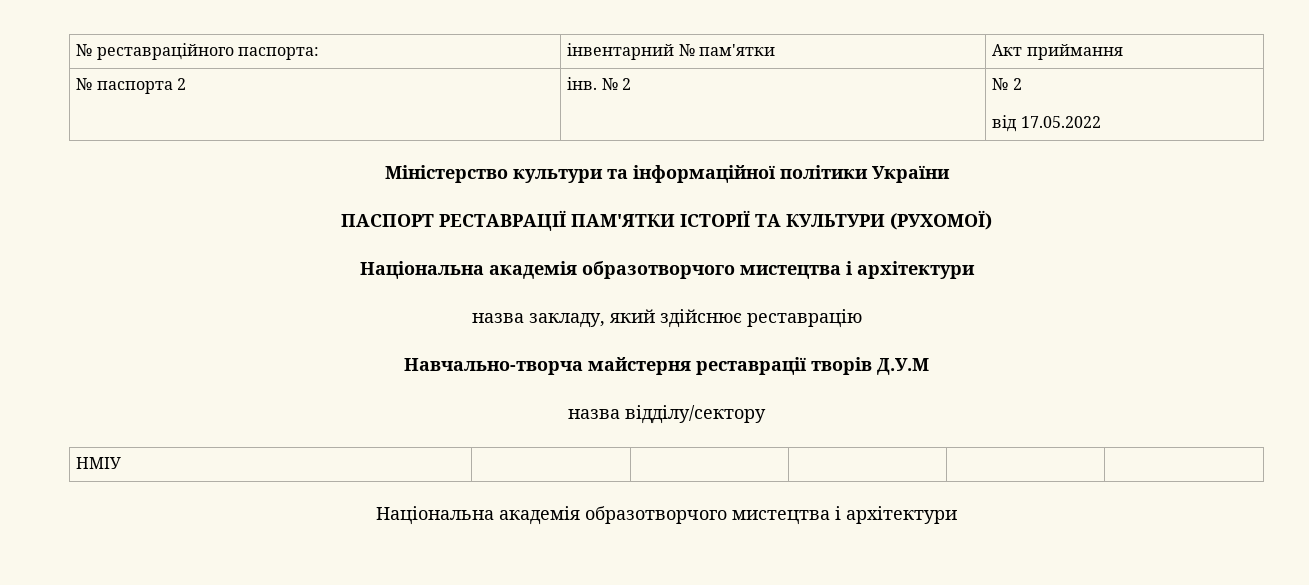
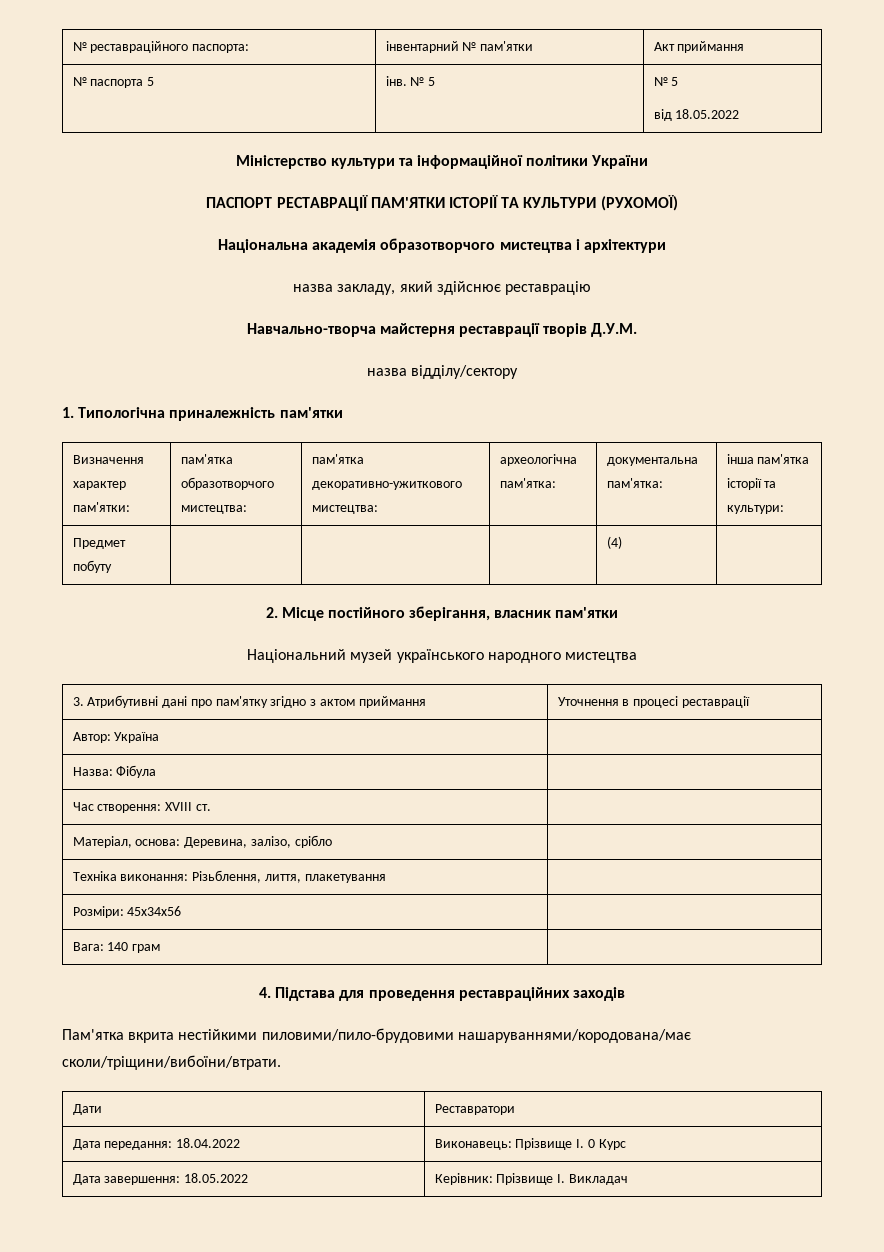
[177,78,187,90] 2 -> [147,77,155,86] 5
[622,78,632,90] [992,78,1022,90] 2 | № 2 -> [428,77,436,86] [653,77,679,86] 5 | № 5
[1020,116,1101,128] 17.05.2022 -> [675,109,740,119] 18.05.2022
[877,358,929,375] Д.У.М -> [591,323,638,337] Д.У.М.
[76,457,122,469] [376,506,957,525] // НМІУ | | | | | // Національна академія образотворчого мистецтва і архітектури -> [62,407,343,421] [72,455,144,464] [72,481,126,490] [72,502,130,512] [180,454,233,464] [180,477,274,490] [180,505,247,514] [311,454,364,464] [311,481,462,490] [311,505,378,514] [499,454,577,466] [499,478,556,488] [606,457,698,466] [606,478,663,488] [726,454,810,464] [726,478,777,490] [726,505,784,514] [72,538,126,549] [72,560,112,573] [606,536,622,549] [265,606,619,621] [247,649,637,663] [72,695,426,708] [557,696,750,708] [72,732,160,743] [72,765,157,778] [72,802,211,813] [72,835,332,848] [72,870,386,883] [72,906,182,918] [72,942,161,953] [259,987,625,1001] [62,1028,691,1043] [62,1055,281,1070] [72,1104,102,1115] [434,1104,515,1115] [72,1138,241,1150] [434,1138,626,1150] [72,1173,249,1185] [434,1173,628,1185] // 1. Типологічна приналежність пам'ятки // Визначення характер пам'ятки: | пам'ятка образотворчого мистецтва: | пам'ятка декоративно-ужиткового мистецтва: | археологічна пам'ятка: | документальна пам'ятка: | інша пам'ятка історії та культури: // Предмет побуту | | | | (4) | // 2. Місце постійного зберігання, власник пам'ятки // Національний музей українського народного мистецтва // 3. Атрибутивні дані про пам'ятку згідно з актом приймання | Уточнення в процесі реставрації // Автор: Україна | // Назва: Фібула | // Час створення: XVIII ст. | // Матеріал, основа: Деревина, залізо, срібло | // Техніка виконання: Різьблення, лиття, плакетування | // Розміри: 45х34х56 | // Вага: 140 грам | // 4. Підстава для проведення реставраційних заходів // Пам'ятка вкрита нестійкими пиловими/пило-брудовими нашаруваннями/кородована/має сколи/тріщини/вибоїни/втрати. // Дати | Реставратори // Дата передання: 18.04.2022 | Виконавець: Прізвище І. 0 Курс // Дата завершення: 18.05.2022 | Керівник: Прізвище І. Викладач

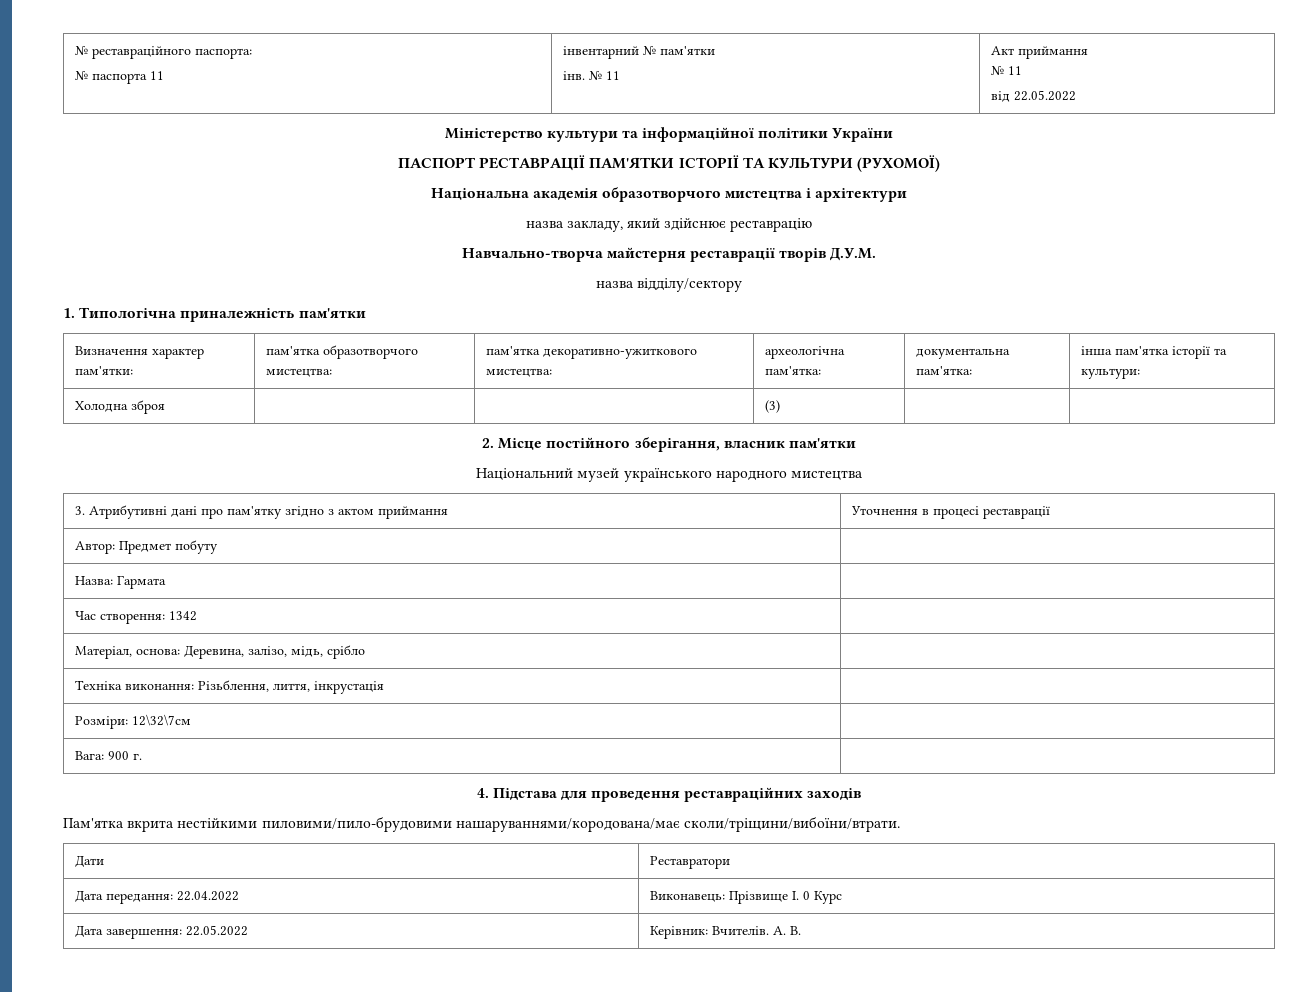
(250, 48) none -> [74,71,164,84] // № паспорта 11
(534, 46) none -> [562,71,620,81] // інв. № 11
[72,77,155,88] [385,76,436,86] [653,77,679,86] // № паспорта 5 | інв. № 5 | № 5 -> [990,66,1022,76] // № 11
[675,109,740,119] 18.05.2022 -> [1013,90,1076,101] 22.05.2022
[72,538,126,549] [72,560,112,573] [606,536,622,549] Предмет побуту | | | | (4) -> [74,400,165,414] [764,400,780,413] Холодна зброя | | | (3) |
[114,732,160,743] Україна -> [118,540,218,554] Предмет побуту
[116,765,157,778] Фібула -> [116,576,166,589] Гармата
[165,802,211,811] XVIII ст. -> [168,611,197,621] 1342
(291, 842) none -> [290,646,323,657] мідь,
[304,874,386,883] плакетування -> [313,681,384,694] інкрустація
[127,906,182,916] 45х34х56 -> [131,714,191,726] 12\32\7см
[107,942,161,953] 140 грам -> [107,751,142,760] 900 г.
[176,1138,241,1148] 18.04.2022 -> [176,891,239,901] 22.04.2022
[184,1173,249,1183] 18.05.2022 -> [185,925,248,936] 22.05.2022
[496,1173,628,1185] Прізвище І. Викладач -> [711,926,801,935] Вчителів. А. В.

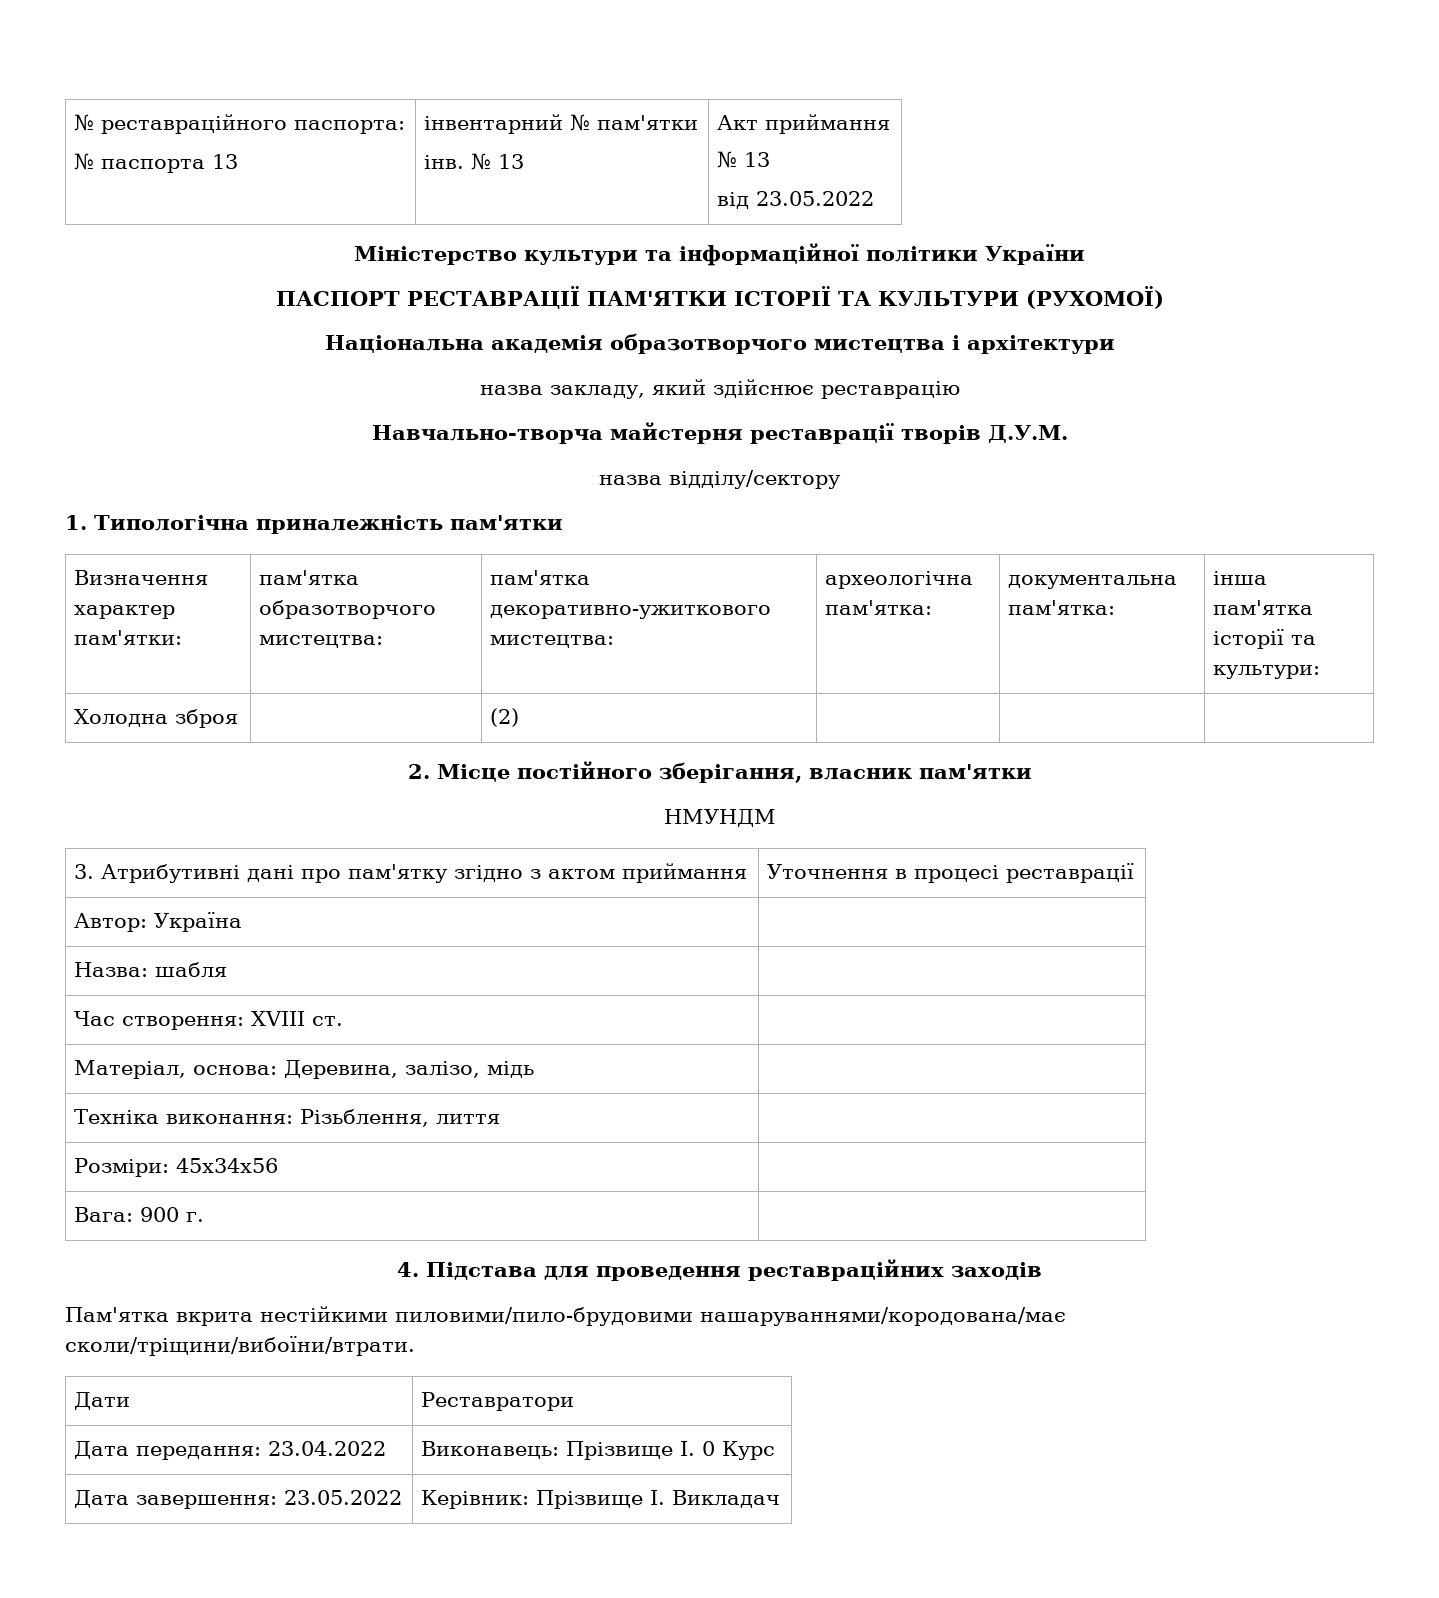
[149,71,164,80] 11 -> [212,154,239,169] 13
[605,71,620,80] 11 -> [498,154,525,169] 13
[1007,66,1022,75] 11 -> [744,152,771,167] 13
[1013,90,1076,101] 22.05.2022 -> [756,191,875,206] 23.05.2022
[764,400,780,413] | (3) -> [490,708,520,727] (2) |
[476,468,863,482] Національний музей українського народного мистецтва -> [663,809,776,827] НМУНДМ
[118,540,218,554] Предмет побуту -> [154,912,243,932] Україна
[116,576,166,589] Гармата -> [155,962,228,977] шабля
[168,611,197,621] 1342 -> [251,1011,344,1026] XVIII ст.
[290,645,365,659] мідь, срібло -> [487,1061,535,1078] мідь
[272,681,384,694] лиття, інкрустація -> [436,1114,501,1124] лиття
[131,714,191,726] 12\32\7см -> [176,1158,279,1173] 45х34х56
[176,891,239,901] 22.04.2022 -> [268,1441,387,1456] 23.04.2022
[185,925,248,936] 22.05.2022 -> [284,1490,403,1505] 23.05.2022
[711,926,801,935] Вчителів. А. В. -> [536,1490,781,1509] Прізвище І. Викладач

